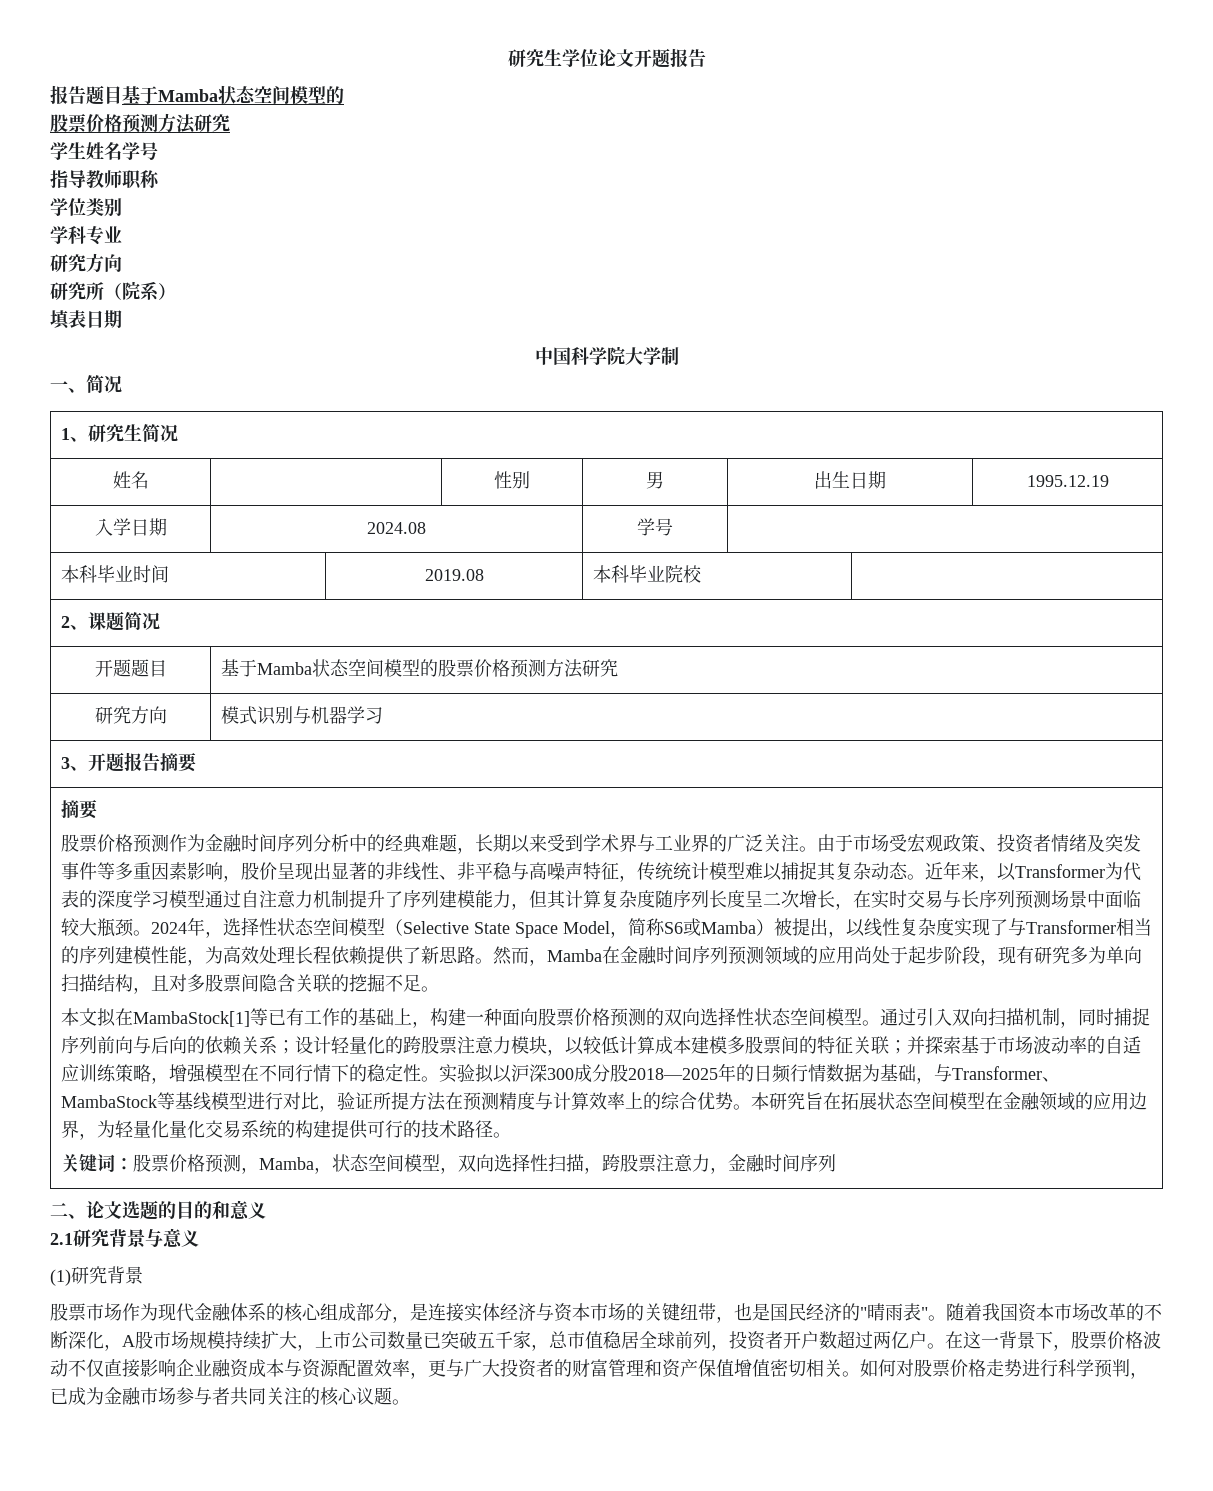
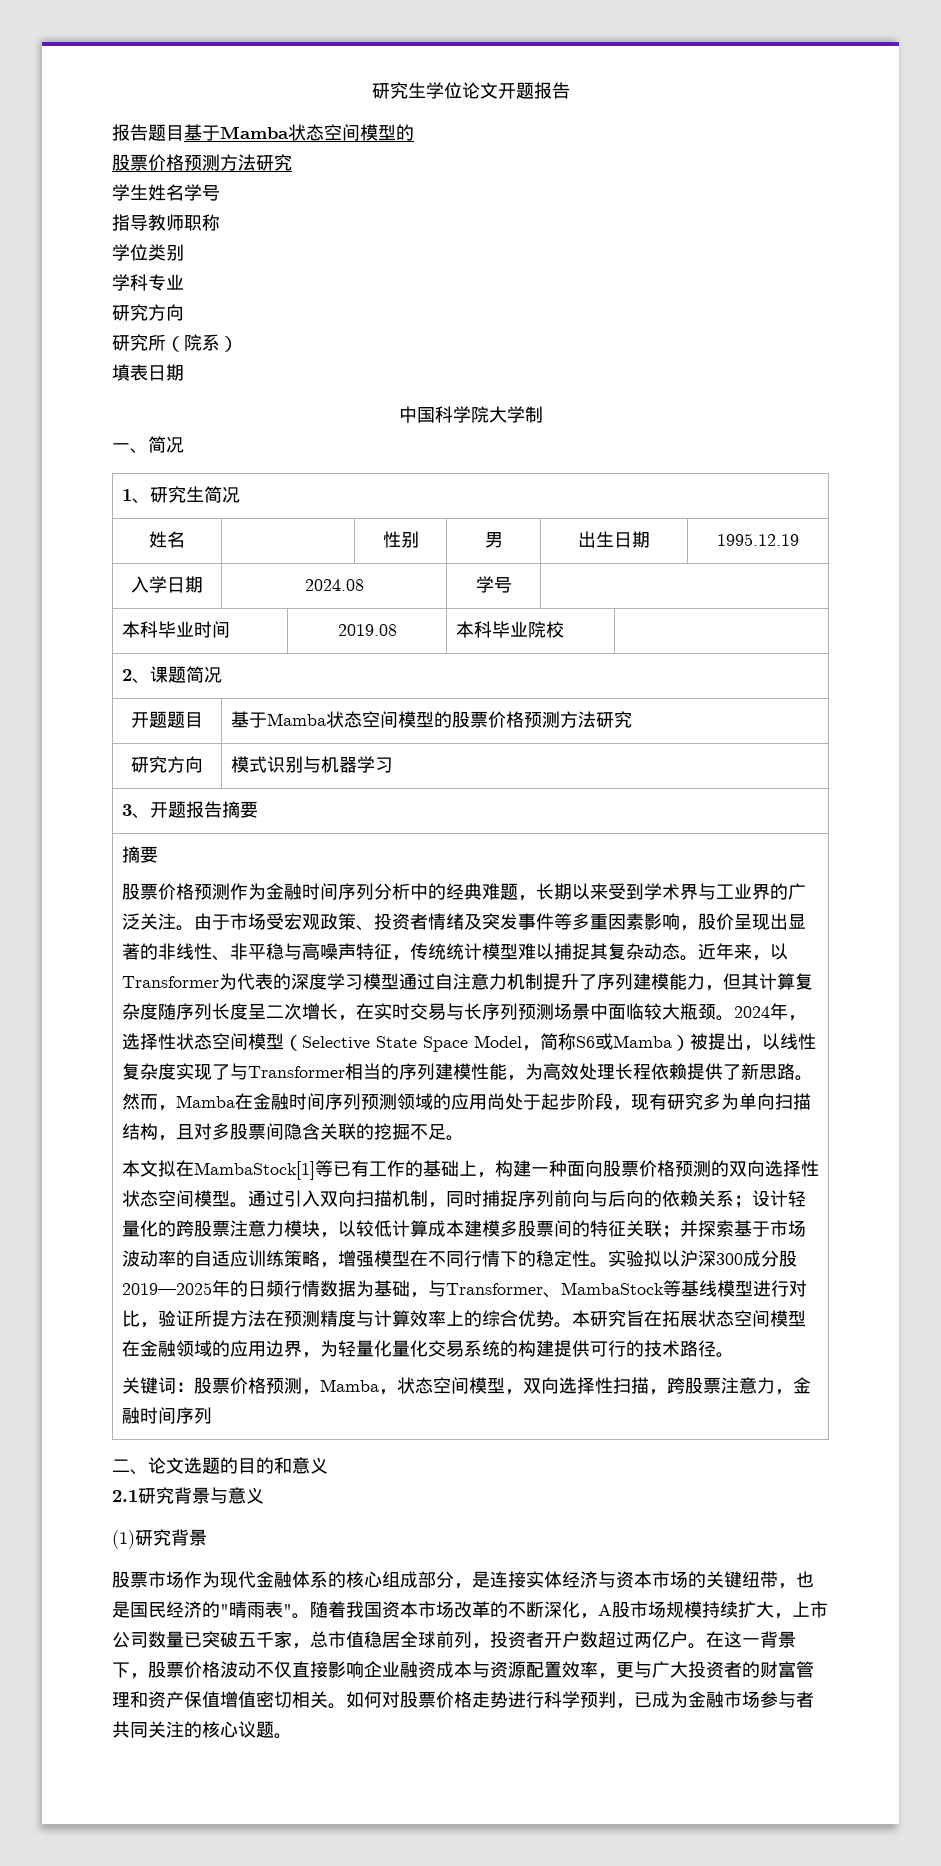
[627,1068,718,1080] 2018—2025 -> [121,1282,212,1295] 2019—2025

